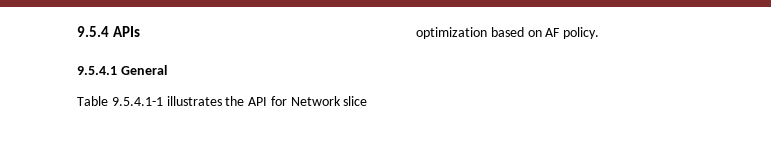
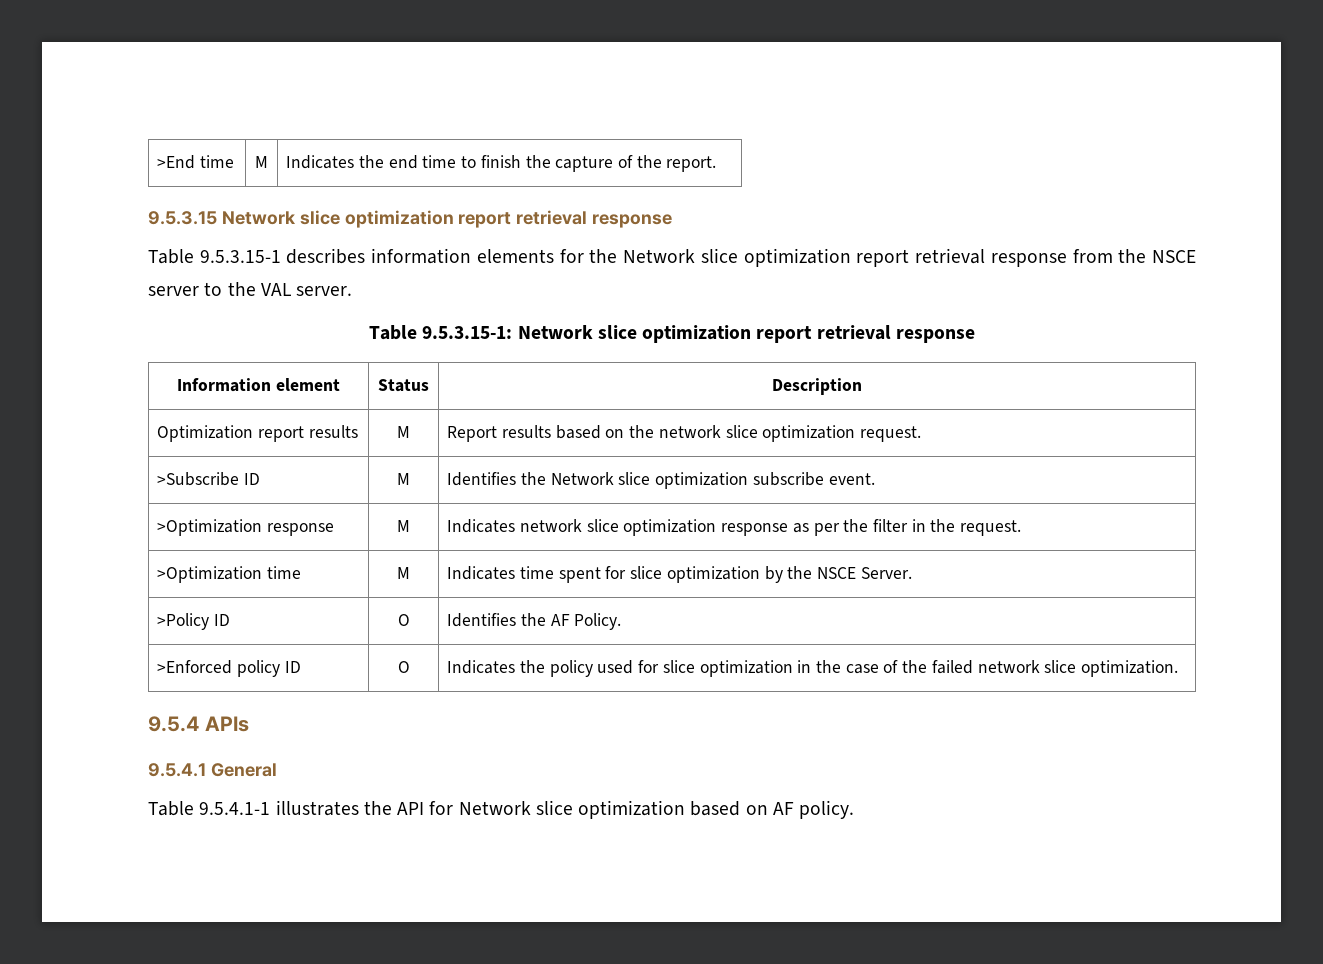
(77, 31) none -> [157,155,234,169] [255,156,268,168] [286,155,717,172] [148,210,673,228] [148,248,1197,267] [148,282,353,296] [369,325,975,343] [177,378,340,392] [378,379,429,392] [772,378,863,395] [157,425,358,442] [397,426,410,438] [447,425,921,442] [157,472,260,486] [397,473,410,485] [447,472,875,489] [157,519,334,536] [397,520,410,532] [447,519,1022,536] [157,566,301,583] [397,567,410,579] [447,566,912,583] [157,613,230,630] [397,614,410,626] [447,613,622,630] [157,660,301,677] [397,661,410,673] [447,660,1179,677] >End time | M | Indicates the end time to finish the capture of the report. // 9.5.3.15 Network slice optimization report retrieval response // Table 9.5.3.15-1 describes information elements for the Network slice optimization report retrieval response from the NSCE server to the VAL server. // Table 9.5.3.15-1: Network slice optimization report retrieval response // Information element | Status | Description // Optimization report results | M | Report results based on the network slice optimization request. // >Subscribe ID | M | Identifies the Network slice optimization subscribe event. // >Optimization response | M | Indicates network slice optimization response as per the filter in the request. // >Optimization time | M | Indicates time spent for slice optimization by the NSCE Server. // >Policy ID | O | Identifies the AF Policy. // >Enforced policy ID | O | Indicates the policy used for slice optimization in the case of the failed network slice optimization. //

